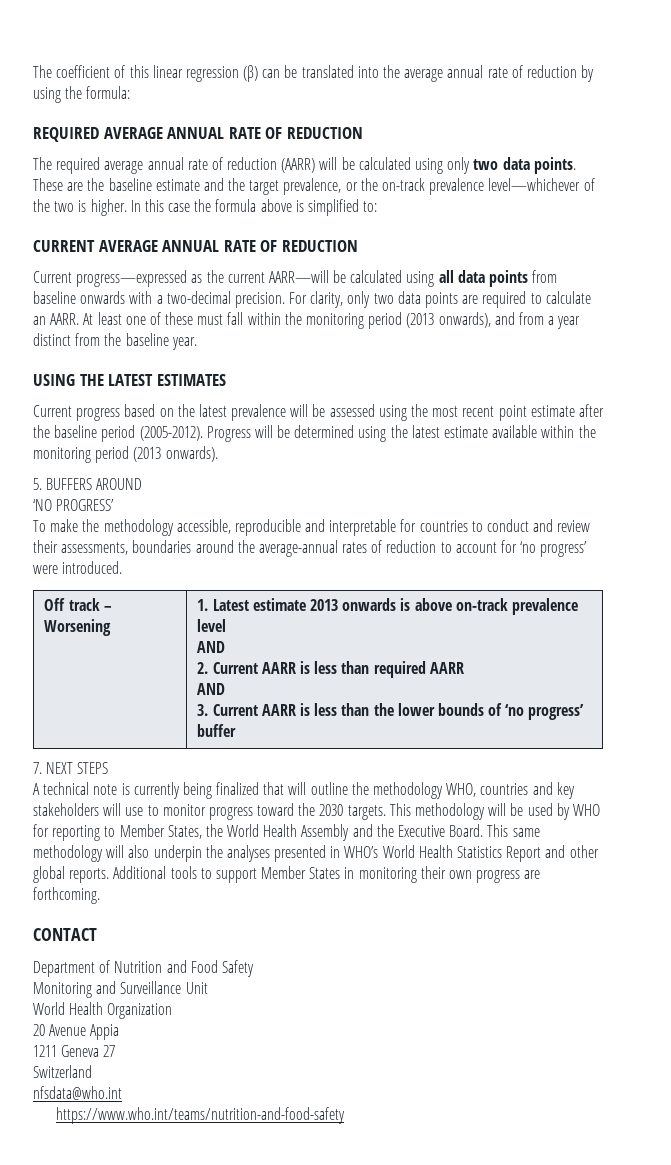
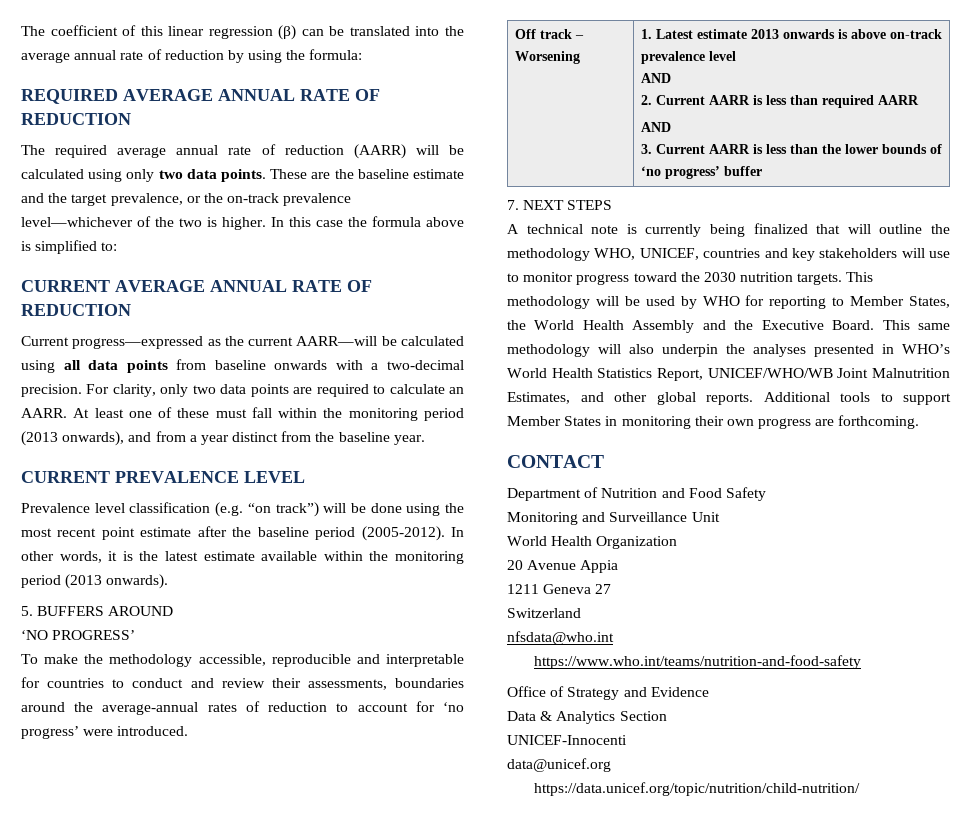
[33,374,226,386] [33,404,375,421] USING THE LATEST ESTIMATES // Current progress based on the latest prevalence will be assessed -> [21,471,305,483] [21,502,402,517] CURRENT PREVALENCE LEVEL // Prevalence level classification (e.g. “on track”) will be done
[206,425,387,442] Progress will be determined using -> [451,527,465,537] [21,551,133,563] In other words, it is
(477, 790) none -> [639,248,699,260] UNICEF,
(344, 810) none -> [740,272,794,282] nutrition
[506,846,542,862] Report -> [657,368,950,381] [507,392,570,404] Report, UNICEF/WHO/WB Joint Malnutrition Estimates,
(345, 1115) none -> [507,686,709,700] [507,711,667,724] [507,735,627,745] [507,758,611,772] [534,782,861,796] // Office of Strategy and Evidence // Data & Analytics Section // UNICEF-Innocenti // data@unicef.org // https://data.unicef.org/topic/nutrition/child-nutrition/

